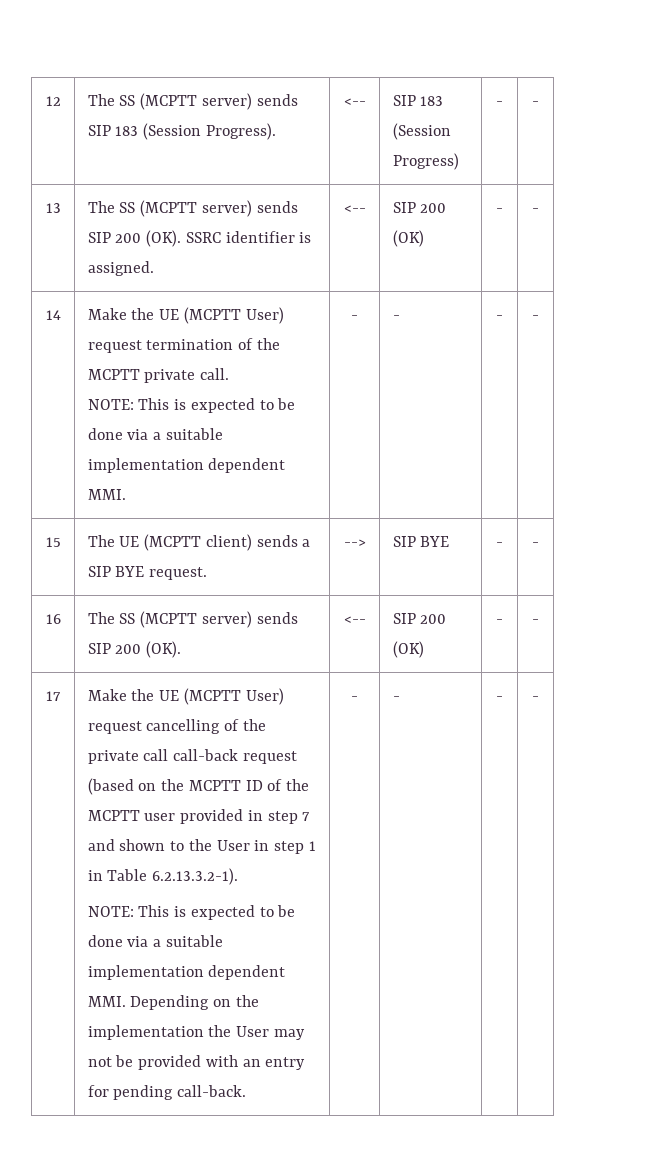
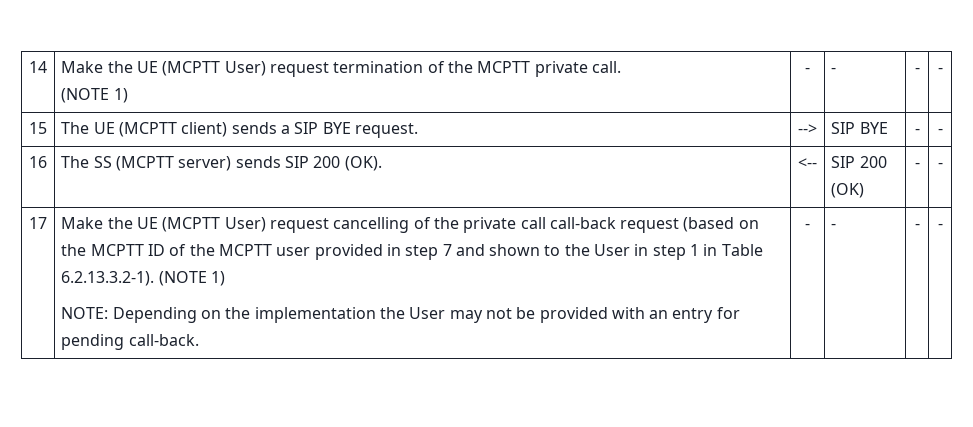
[45,96,61,106] [87,93,298,110] [87,123,276,140] [343,98,366,106] [392,95,444,106] [392,123,451,140] [392,153,459,170] [496,101,503,106] [532,101,539,106] [45,203,61,213] [87,200,298,217] [87,230,312,247] [87,261,154,276] [343,205,366,213] [392,202,447,213] [392,230,424,247] [496,208,503,213] [532,208,539,213] 12 | The SS (MCPTT server) sends SIP 183 (Session Progress). | <-- | SIP 183 (Session Progress) | - | - // 13 | The SS (MCPTT server) sends SIP 200 (OK). SSRC identifier is assigned. | <-- | SIP 200 (OK) | - | - // -> (29, 67) none
[87,398,296,413] [87,428,223,440] [87,458,286,473] [87,489,126,500] NOTE: This is expected to be done via a suitable implementation dependent MMI. -> [61,88,128,103] (NOTE 1)
[87,905,296,920] [87,935,223,947] [87,965,286,980] [87,996,126,1007] // NOTE: This is expected to be done via a suitable implementation dependent MMI. -> [158,271,225,286] [61,307,109,319] (NOTE 1) // NOTE:

